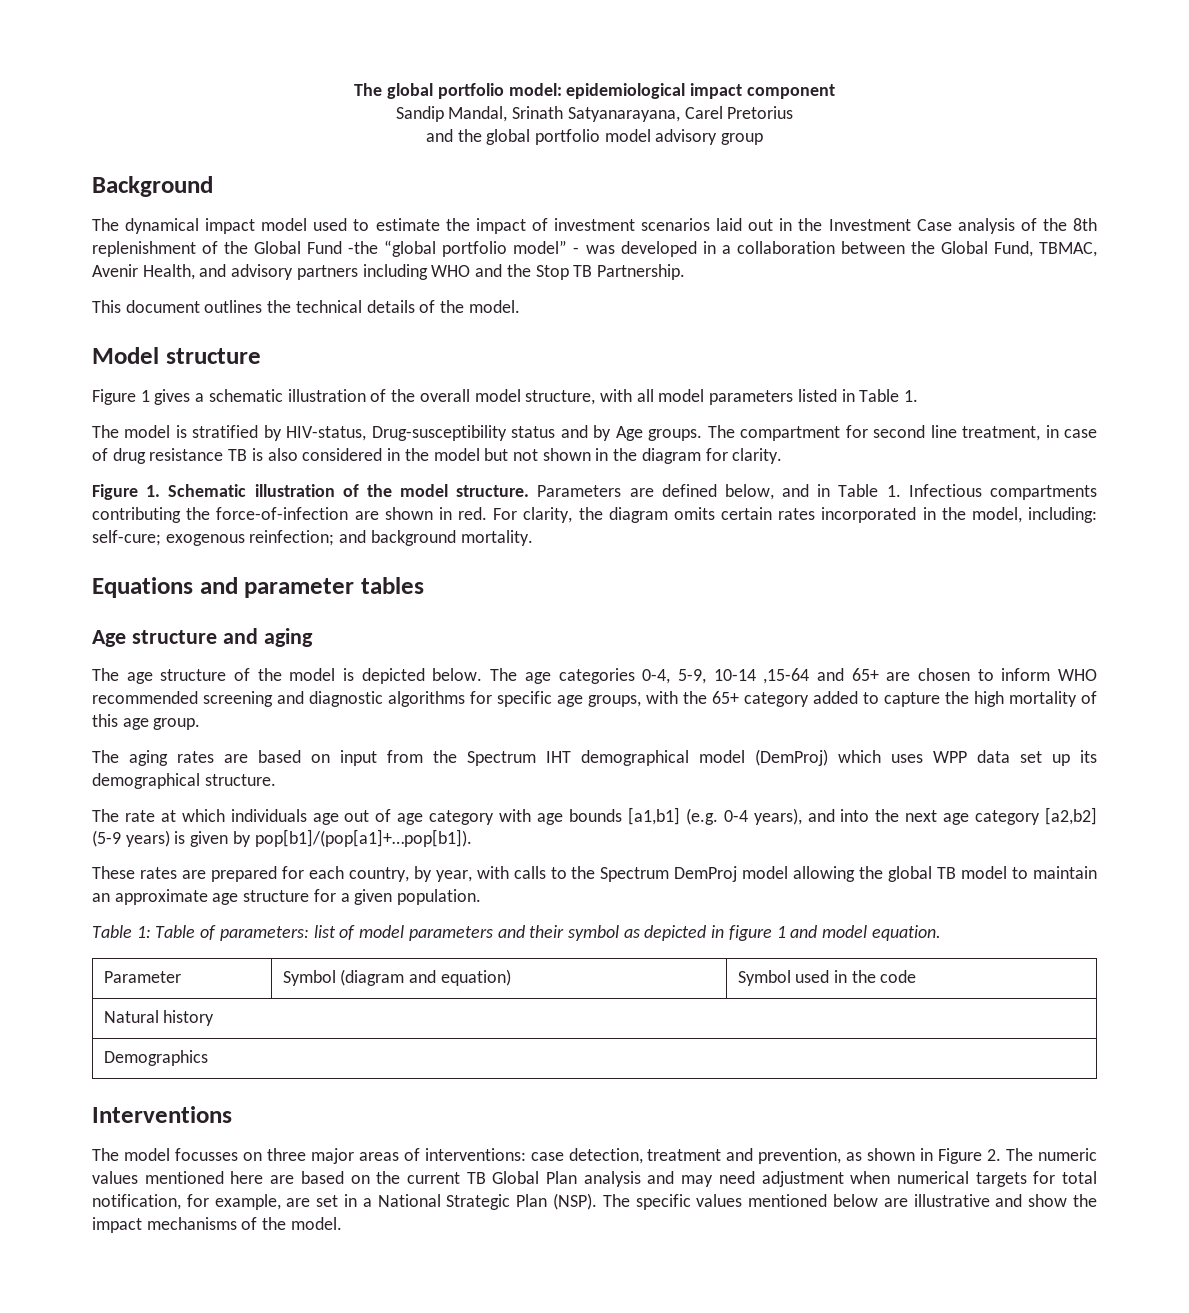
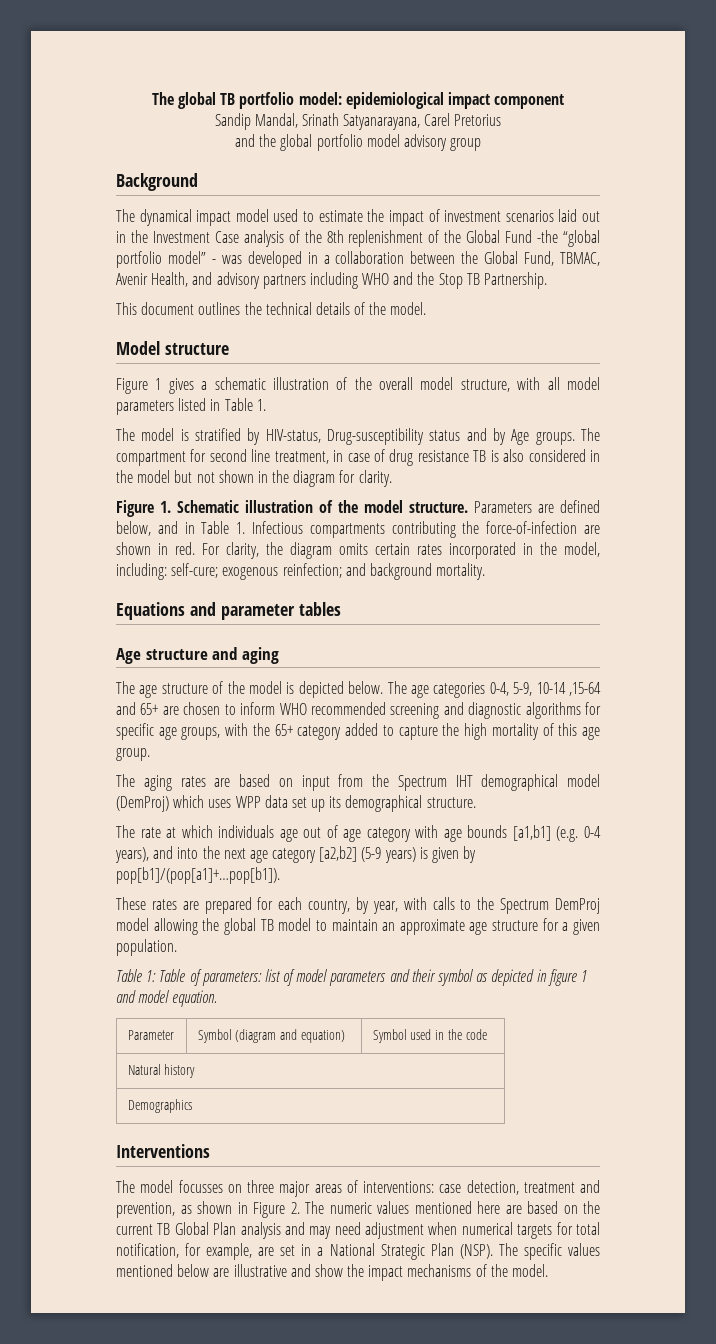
(434, 91) none -> [220,93,236,105] TB

